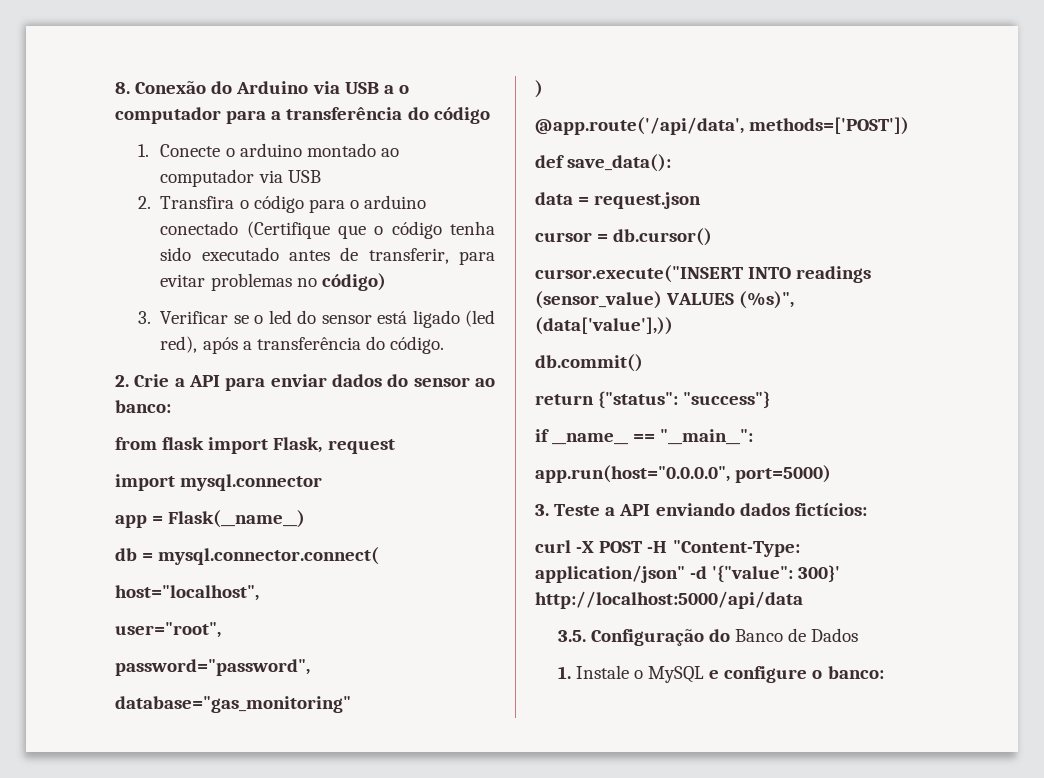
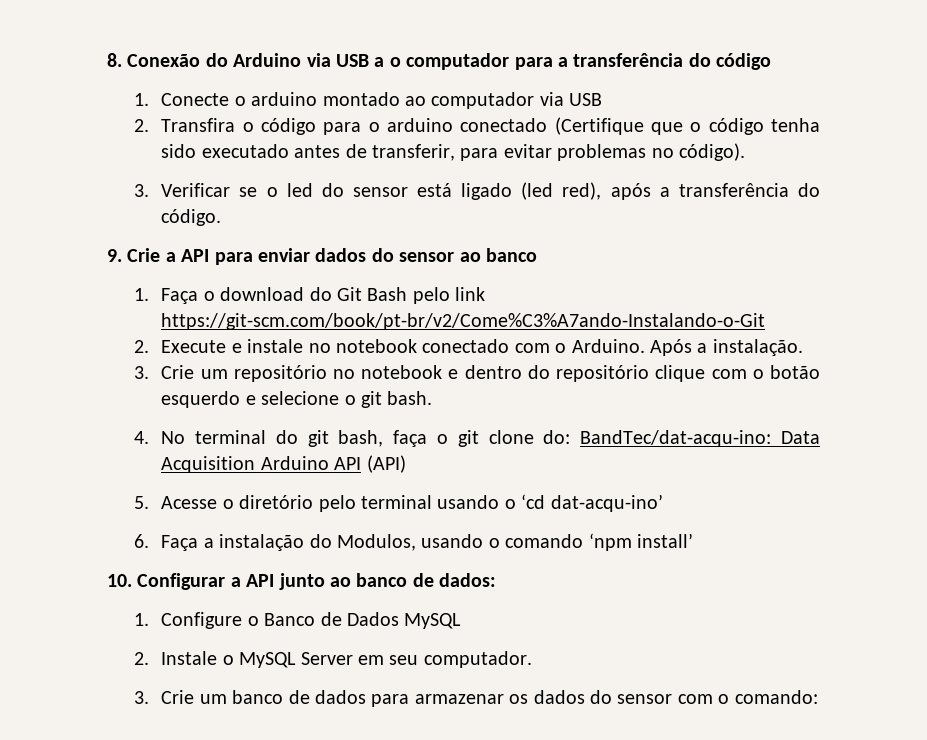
[321,273,386,291] código) -> [678,143,745,161] código).
[115,375,129,387] 2. -> [107,249,122,262] 9.
[115,400,171,413] [115,437,395,454] [115,474,323,491] [115,510,306,528] [115,547,380,565] [115,585,259,601] [115,622,221,638] [115,659,310,676] [115,696,351,713] [535,80,543,98] [535,117,910,135] [535,154,672,172] [535,192,702,209] [535,228,713,246] [535,265,872,283] [535,291,795,309] [535,317,673,335] [535,354,643,372] [535,391,771,409] [535,429,754,445] [535,465,832,483] [535,503,867,516] [535,540,800,557] [535,565,841,583] [535,591,803,609] [557,629,730,646] banco: // from flask import Flask, request // import mysql.connector // app = Flask(__name__) // db = mysql.connector.connect( // host="localhost", // user="root", // password="password", // database="gas_monitoring" // ) // @app.route('/api/data', methods=['POST']) // def save_data(): // data = request.json // cursor = db.cursor() // cursor.execute("INSERT INTO readings (sensor_value) VALUES (%s)", (data['value'],)) // db.commit() // return {"status": "success"} // if __name__ == "__main__": // app.run(host="0.0.0.0", port=5000) // 3. Teste a API enviando dados fictícios: // curl -X POST -H "Content-Type: application/json" -d '{"value": 300}' http://localhost:5000/api/data // 3.5. Configuração do -> [485,248,537,262] [134,287,486,304] [161,313,766,330] [134,339,803,356] [134,365,821,382] [161,391,433,408] [134,430,821,447] [161,455,406,473] [134,494,663,512] [134,533,693,551] [107,573,497,590] [134,612,259,629] banco // 1. Faça o download do Git Bash pelo link https://git-scm.com/book/pt-br/v2/Come%C3%A7ando-Instalando-o-Git // 2. Execute e instale no notebook conectado com o Arduino. Após a instalação. // 3. Crie um repositório no notebook e dentro do repositório clique com o botão esquerdo e selecione o git bash. // 4. No terminal do git bash, faça o git clone do: BandTec/dat-acqu-ino: Data Acquisition Arduino API (API) // 5. Acesse o diretório pelo terminal usando o ‘cd dat-acqu-ino’ // 6. Faça a instalação do Modulos, usando o comando ‘npm install’ // 10. Configurar a API junto ao banco de dados: // 1. Configure o
[557,666,571,679] // 1. -> [404,613,462,629] [134,652,150,665] MySQL // 2.
[709,666,884,683] e configure o banco: -> [300,651,532,668] [134,690,818,707] Server em seu computador. // 3. Crie um banco de dados para armazenar os dados do sensor com o comando:

